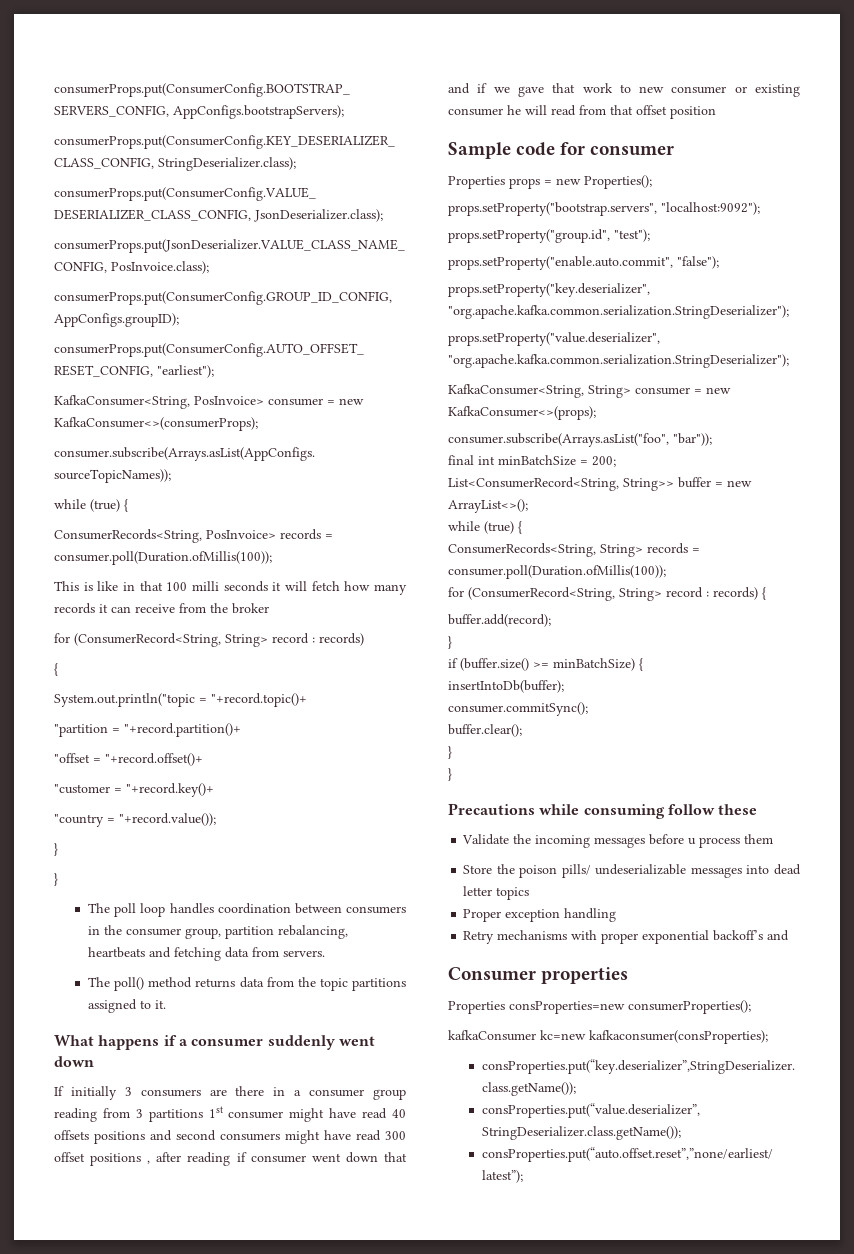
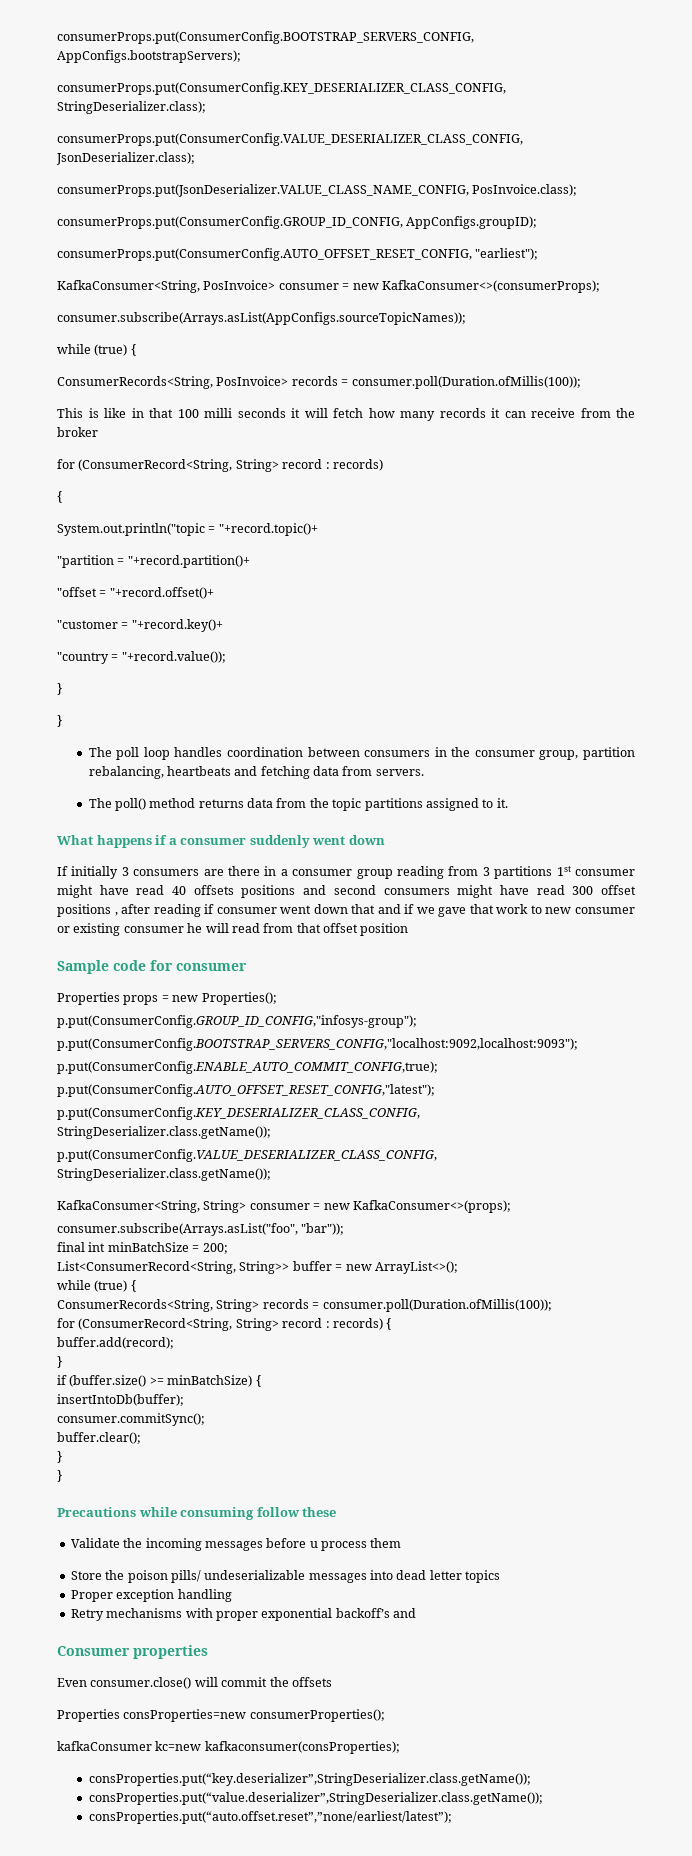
[448,202,760,216] [448,229,650,243] [448,256,719,270] [448,283,650,297] [448,305,789,319] [448,332,660,346] [448,354,789,368] props.setProperty("bootstrap.servers", "localhost:9092"); // props.setProperty("group.id", "test"); // props.setProperty("enable.auto.commit", "false"); // props.setProperty("key.deserializer", "org.apache.kafka.common.serialization.StringDeserializer"); // props.setProperty("value.deserializer", "org.apache.kafka.common.serialization.StringDeserializer"); -> [57,1015,417,1028] [57,1038,578,1051] [57,1061,438,1074] [57,1084,435,1097] [57,1107,420,1120] [57,1126,271,1139] [57,1149,437,1162] [57,1168,271,1181] p.put(ConsumerConfig.GROUP_ID_CONFIG,"infosys-group"); // p.put(ConsumerConfig.BOOTSTRAP_SERVERS_CONFIG,"localhost:9092,localhost:9093"); // p.put(ConsumerConfig.ENABLE_AUTO_COMMIT_CONFIG,true); // p.put(ConsumerConfig.AUTO_OFFSET_RESET_CONFIG,"latest"); // p.put(ConsumerConfig.KEY_DESERIALIZER_CLASS_CONFIG, StringDeserializer.class.getName()); // p.put(ConsumerConfig.VALUE_DESERIALIZER_CLASS_CONFIG, StringDeserializer.class.getName());
(629, 975) none -> [57,1677,332,1689] // Even consumer.close() will commit the offsets

